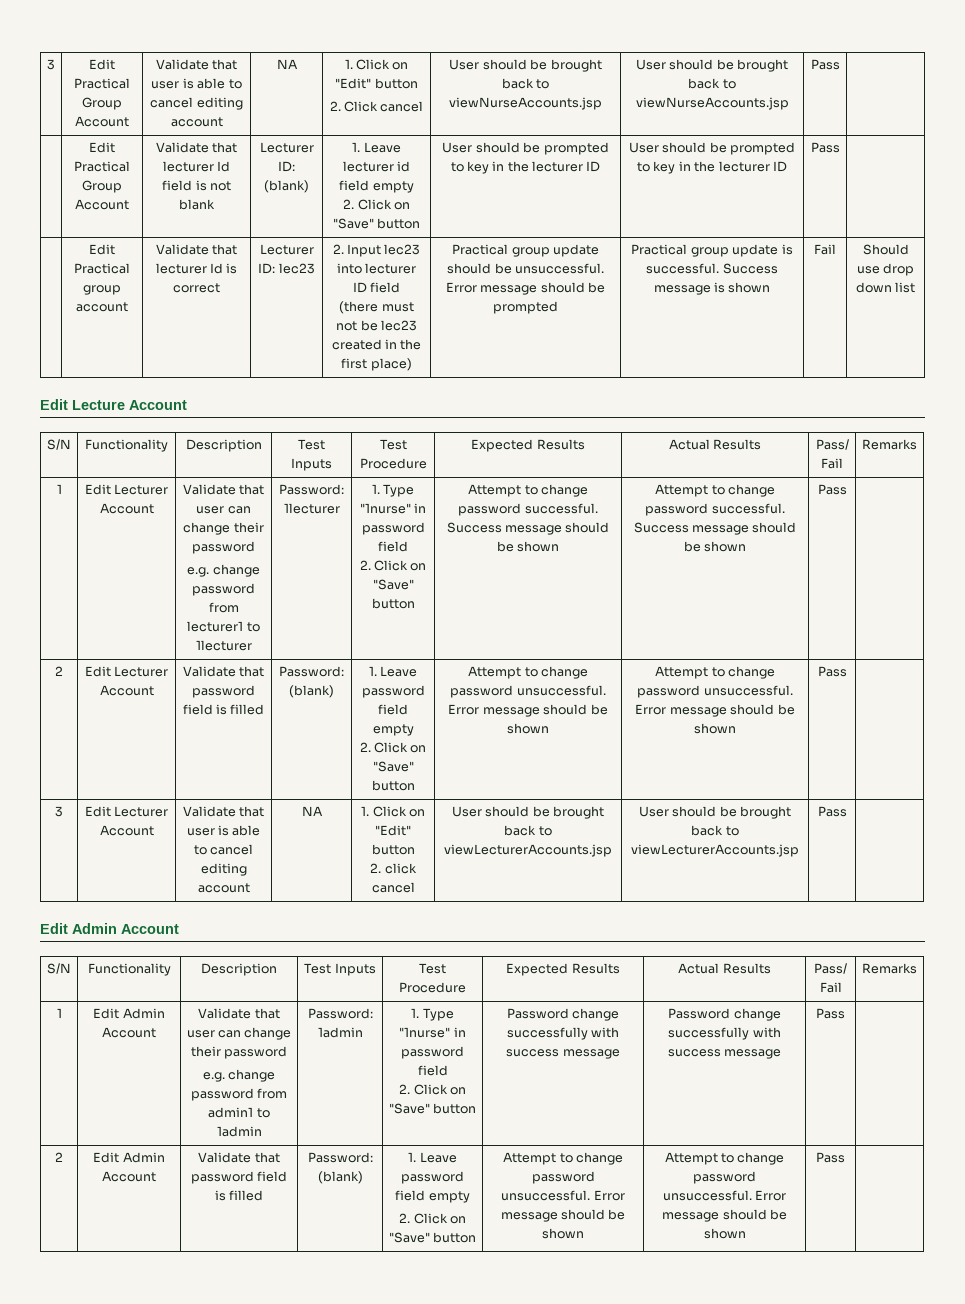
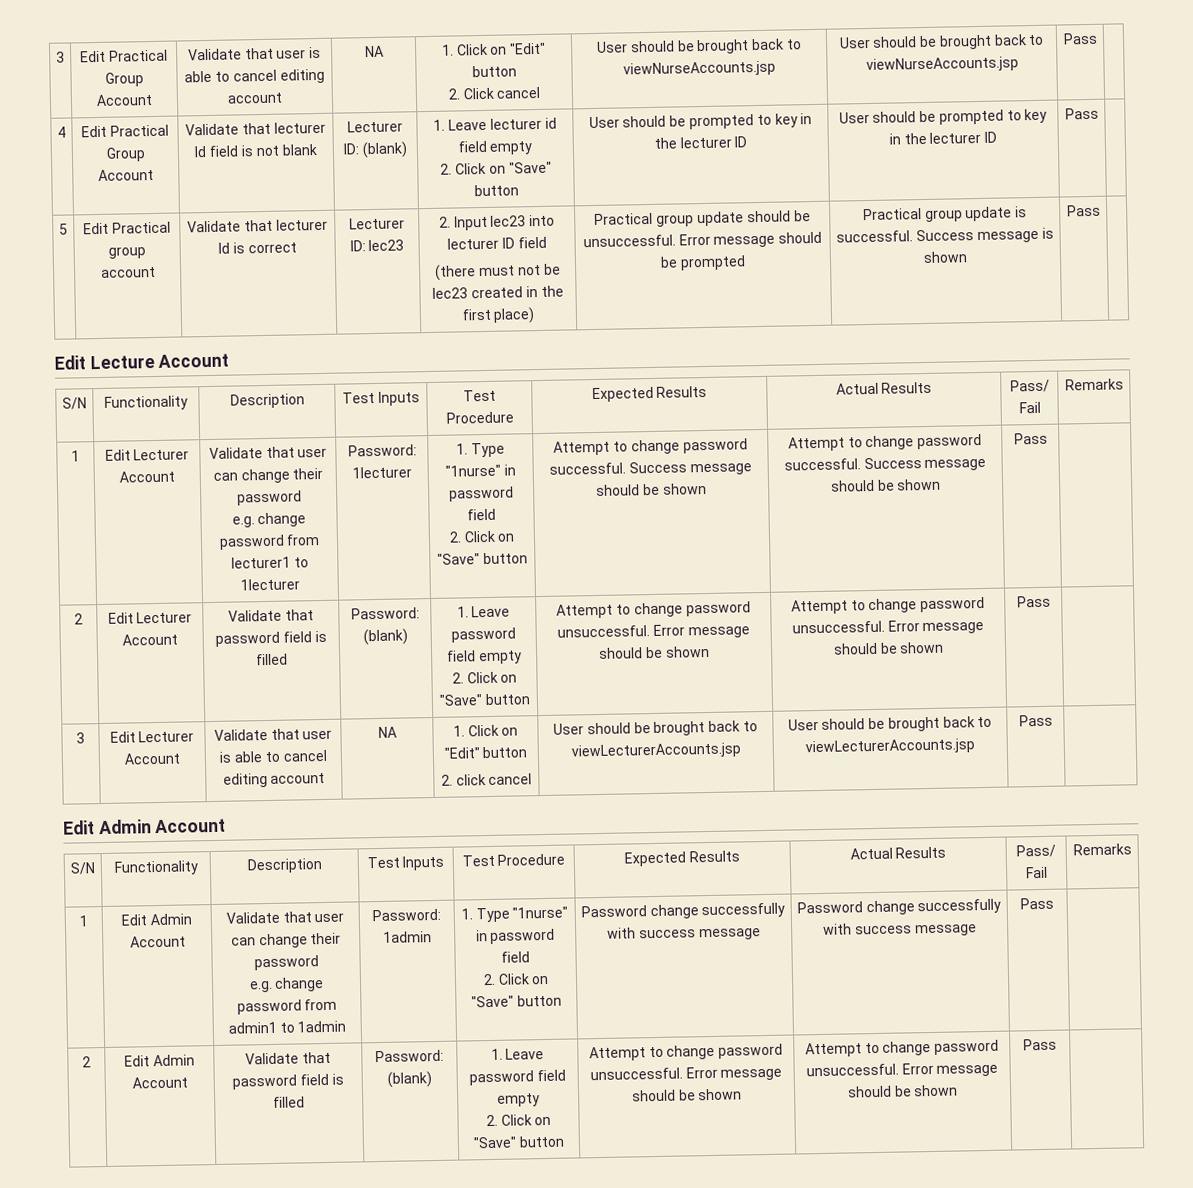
(840, 64) none -> [57,126,66,138] 4
(840, 147) none -> [59,223,68,235] 5
[814,244,836,255] [862,244,909,255] [856,263,915,276] [855,282,916,293] Fail | Should use drop down list -> [1066,204,1101,217] Pass |

